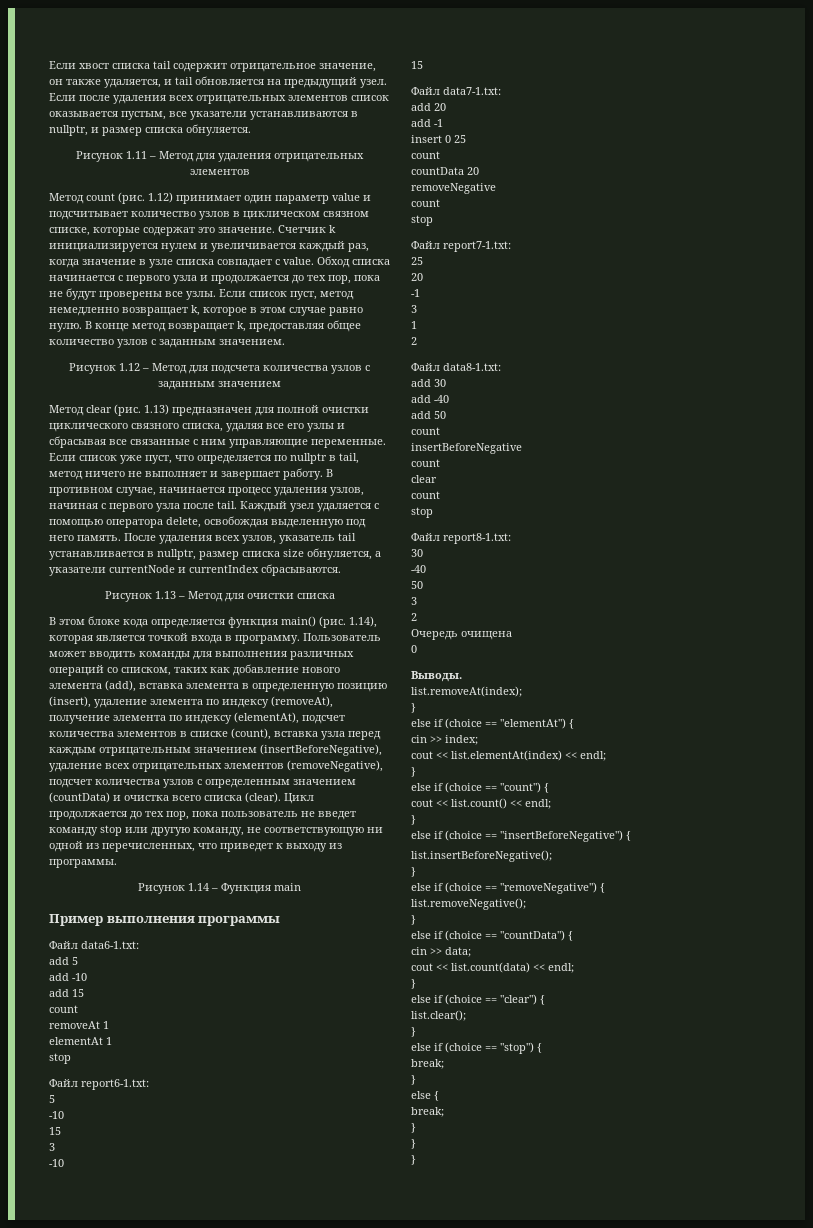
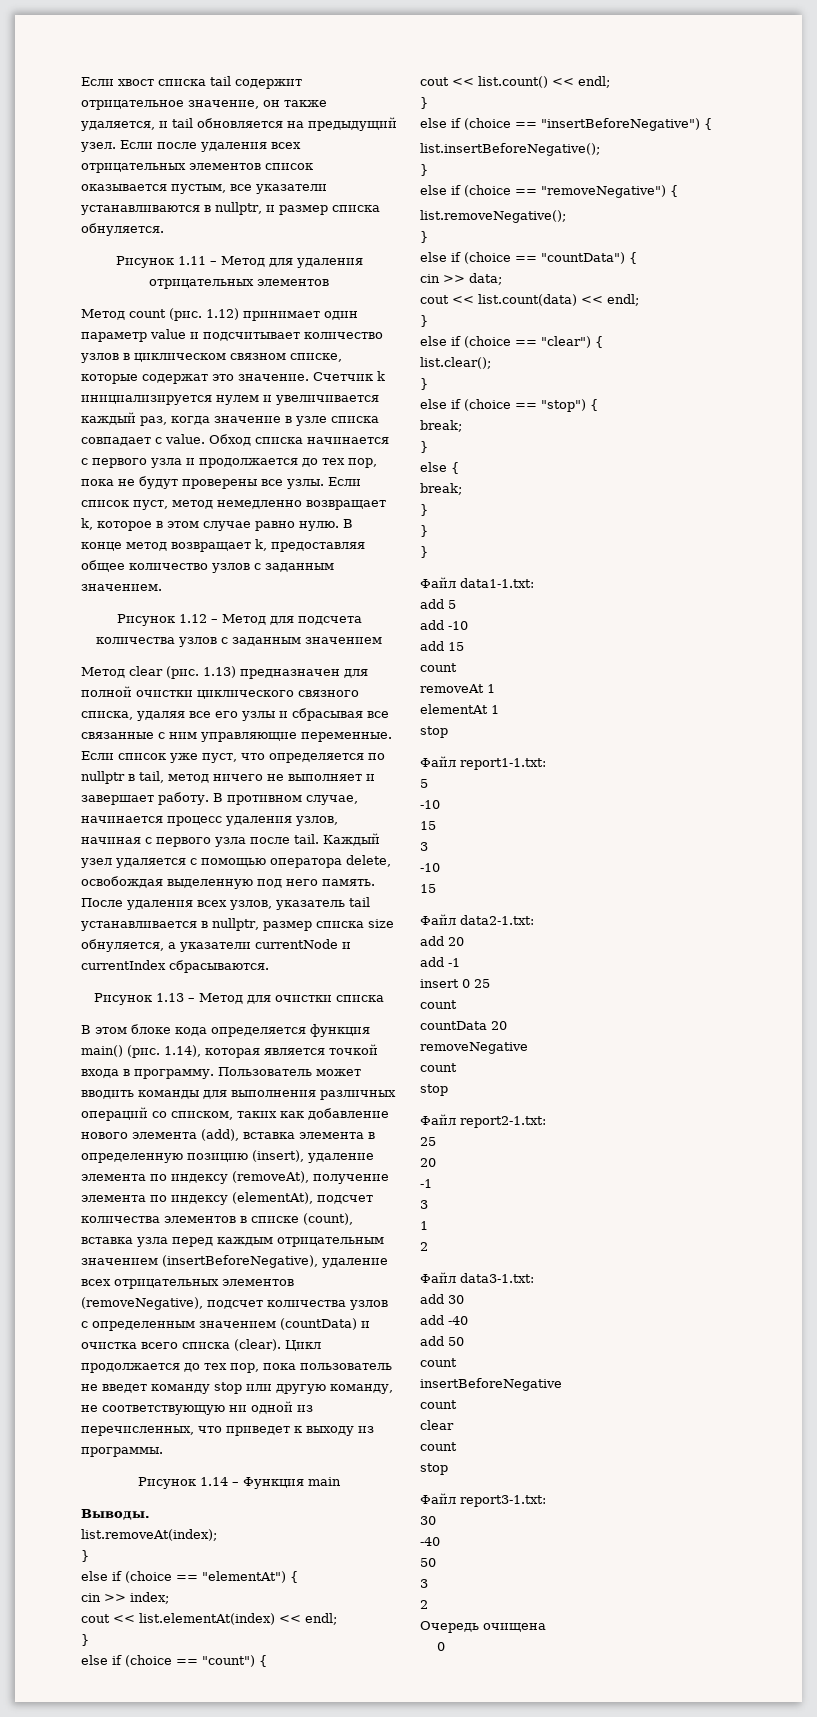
[49,914,281,926] [49,941,139,949] [49,957,78,965] [49,973,87,981] [49,989,84,997] [49,1005,78,1013] [49,1021,109,1029] [49,1037,112,1045] [49,1053,71,1064] [49,1079,149,1090] [49,1095,55,1103] [49,1111,64,1119] [49,1127,61,1135] [49,1143,55,1151] [49,1159,64,1167] [411,61,423,69] [411,87,501,95] [411,103,446,111] [411,119,443,127] [411,135,466,143] [411,151,440,159] [411,167,479,175] [411,183,496,194] [411,199,440,207] [411,215,433,226] [411,241,511,252] [411,257,423,265] [411,273,423,281] [411,289,420,297] [411,305,417,313] [411,321,417,329] [411,337,417,345] [411,363,501,371] [411,379,446,387] [411,395,449,403] [411,411,446,419] [411,427,440,435] [411,443,522,454] [411,459,440,467] [411,475,437,483] [411,491,440,499] [411,507,433,518] [411,533,511,544] [411,549,423,557] [411,565,426,573] [411,581,423,589] [411,597,417,605] [411,613,417,621] [411,629,512,640] [411,645,417,653] // Пример выполнения программы // Файл data6-1.txt: // add 5 // add -10 // add 15 // count // removeAt 1 // elementAt 1 // stop // Файл report6-1.txt: // 5 // -10 // 15 // 3 // -10 // 15 // Файл data7-1.txt: // add 20 // add -1 // insert 0 25 // count // countData 20 // removeNegative // count // stop // Файл report7-1.txt: // 25 // 20 // -1 // 3 // 1 // 2 // Файл data8-1.txt: // add 30 // add -40 // add 50 // count // insertBeforeNegative // count // clear // count // stop // Файл report8-1.txt: // 30 // -40 // 50 // 3 // 2 // Очередь очищена // 0 -> (341, 1481) none
(416, 1160) none -> [420,577,534,588] [420,599,456,609] [420,620,468,630] [420,641,464,651] [420,663,457,672] [420,684,495,693] [420,704,499,714] [420,726,448,738] [420,756,546,770] [420,779,428,788] [420,800,440,809] [420,821,436,830] [420,842,428,851] [420,863,440,872] [420,884,436,893] [420,914,534,925] [420,936,464,946] [420,957,460,967] [420,979,490,988] [420,1000,457,1009] [420,1021,507,1030] [420,1042,528,1054] [420,1063,457,1072] [420,1084,448,1096] [420,1114,546,1128] [420,1137,436,1146] [420,1158,436,1167] [420,1179,432,1188] [420,1200,428,1209] [420,1221,428,1230] [420,1242,428,1251] [420,1272,534,1283] [420,1294,464,1304] [420,1315,468,1325] [420,1336,464,1346] [420,1358,457,1367] [420,1378,562,1391] [420,1400,457,1409] [420,1420,454,1430] [420,1442,457,1451] [420,1463,448,1475] [420,1493,546,1507] [420,1516,436,1525] [420,1537,440,1546] [420,1558,436,1567] [420,1579,428,1588] [420,1600,428,1609] [420,1621,546,1633] [437,1642,446,1651] // Файл data1-1.txt: // add 5 // add -10 // add 15 // count // removeAt 1 // elementAt 1 // stop // Файл report1-1.txt: // 5 // -10 // 15 // 3 // -10 // 15 // Файл data2-1.txt: // add 20 // add -1 // insert 0 25 // count // countData 20 // removeNegative // count // stop // Файл report2-1.txt: // 25 // 20 // -1 // 3 // 1 // 2 // Файл data3-1.txt: // add 30 // add -40 // add 50 // count // insertBeforeNegative // count // clear // count // stop // Файл report3-1.txt: // 30 // -40 // 50 // 3 // 2 // Очередь очищена // 0

